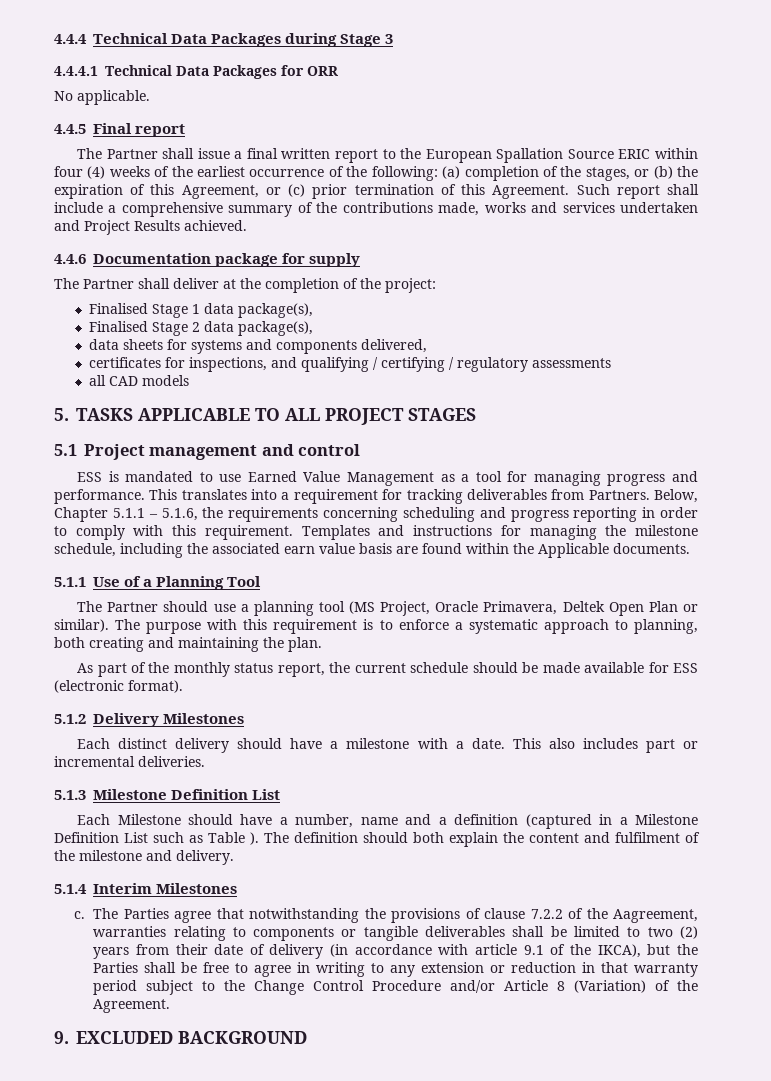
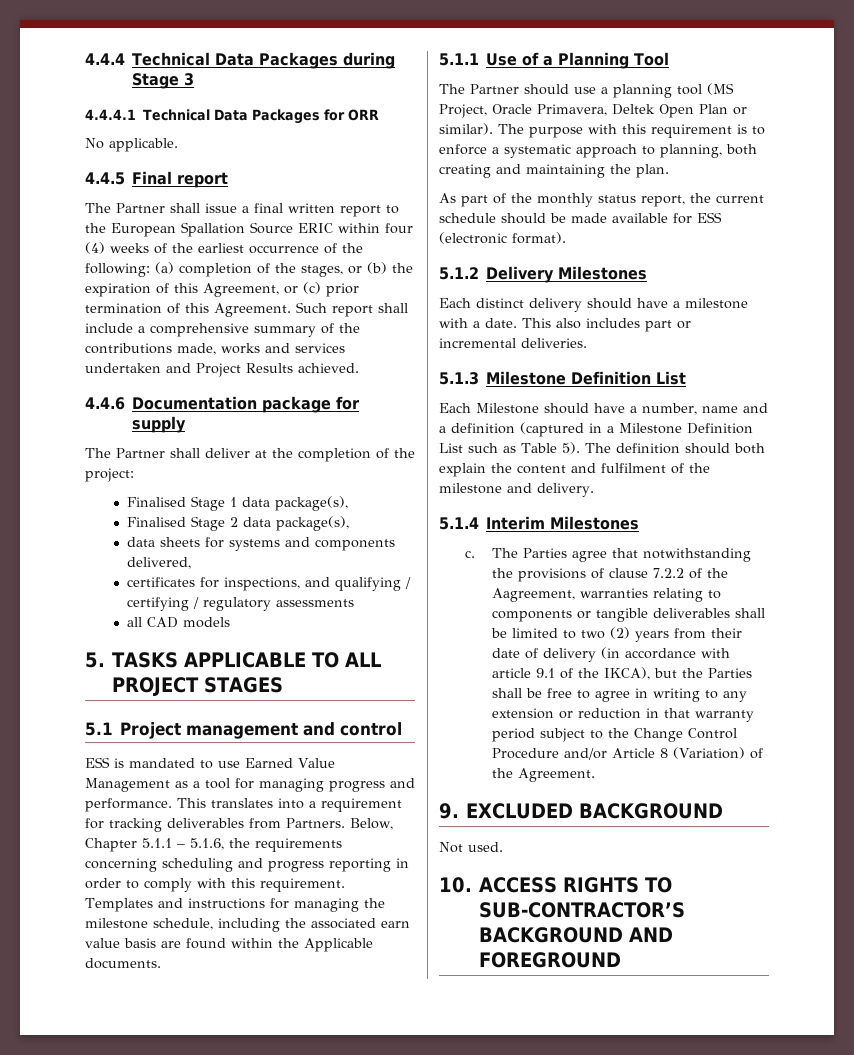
[250,832,259,845] ). -> [561,442,580,454] 5).
(307, 1037) none -> [439,842,503,853] [439,877,673,893] [479,902,686,918] [479,927,674,943] [479,952,622,968] // Not used. // 10. ACCESS RIGHTS TO SUB-CONTRACTOR’S BACKGROUND AND FOREGROUND

